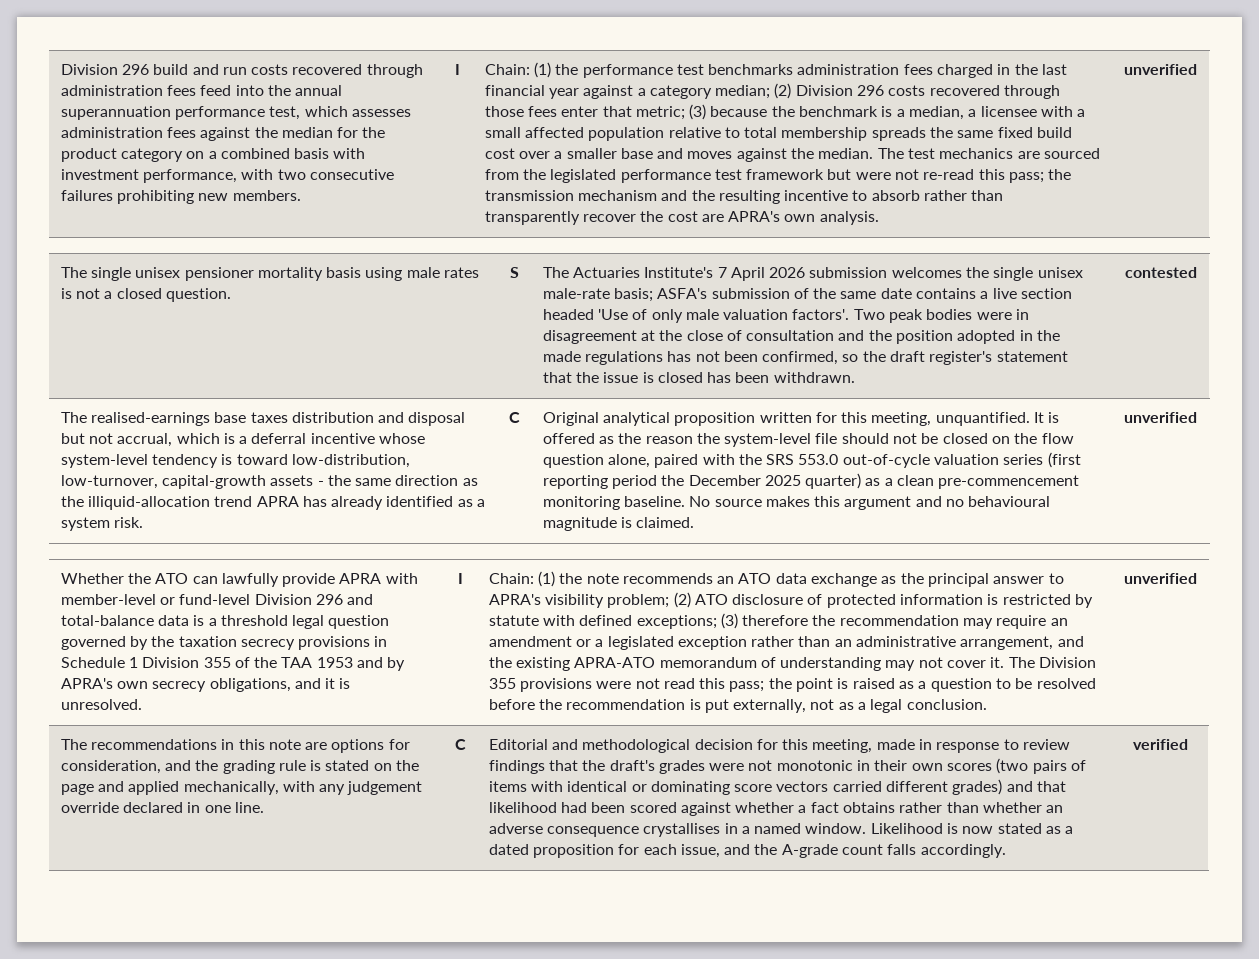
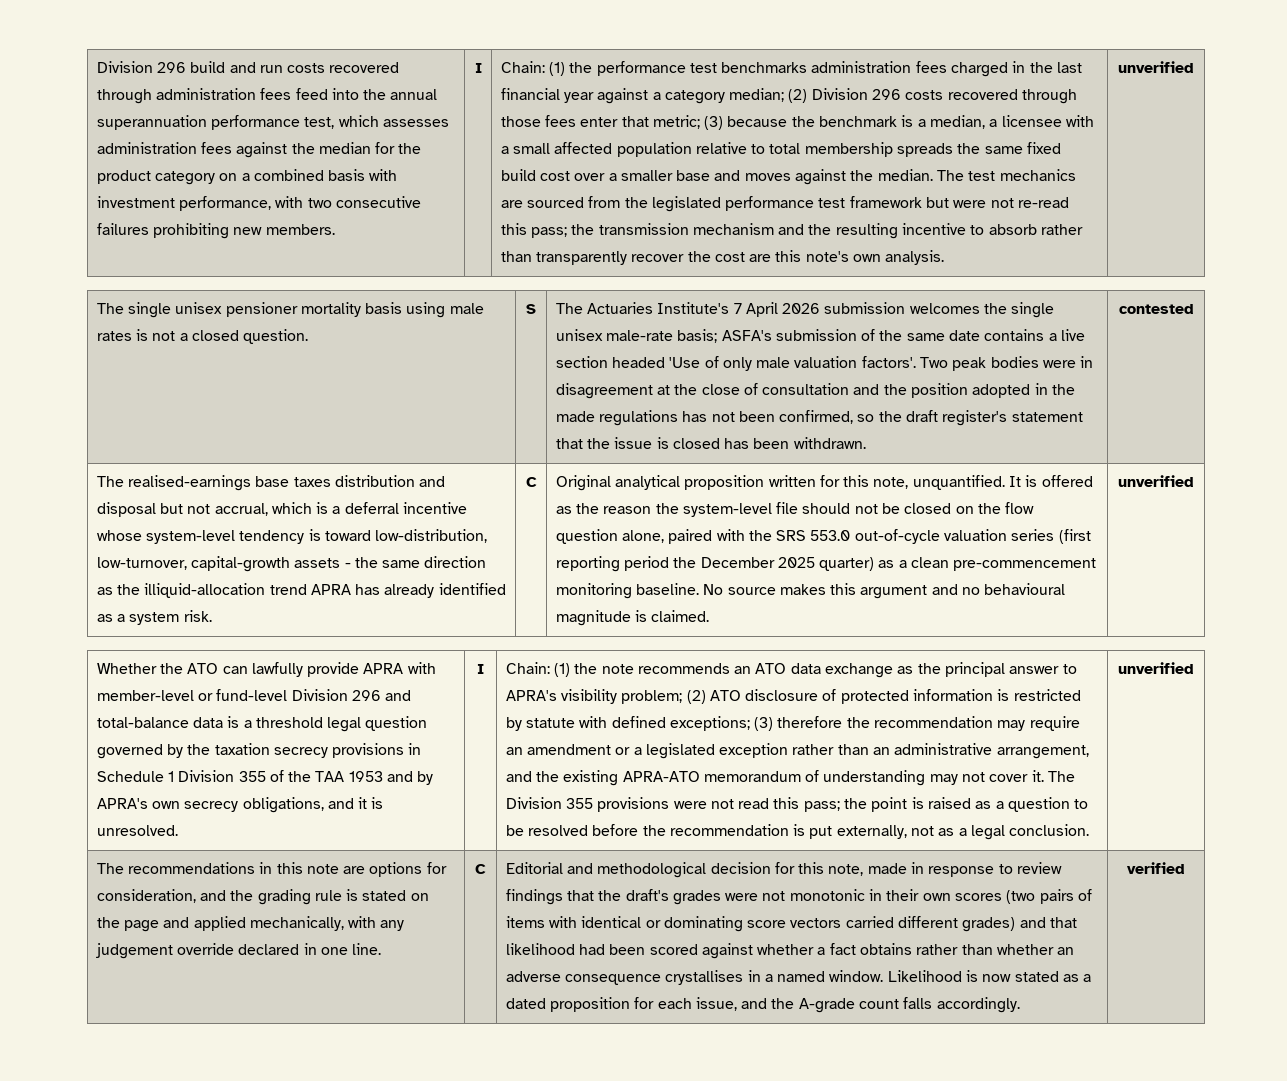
[728,211,781,222] APRA's -> [775,250,849,262] this note's
[871,412,932,426] meeting, -> [873,477,909,489] note,
[812,739,873,753] meeting, -> [828,864,864,876] note,

